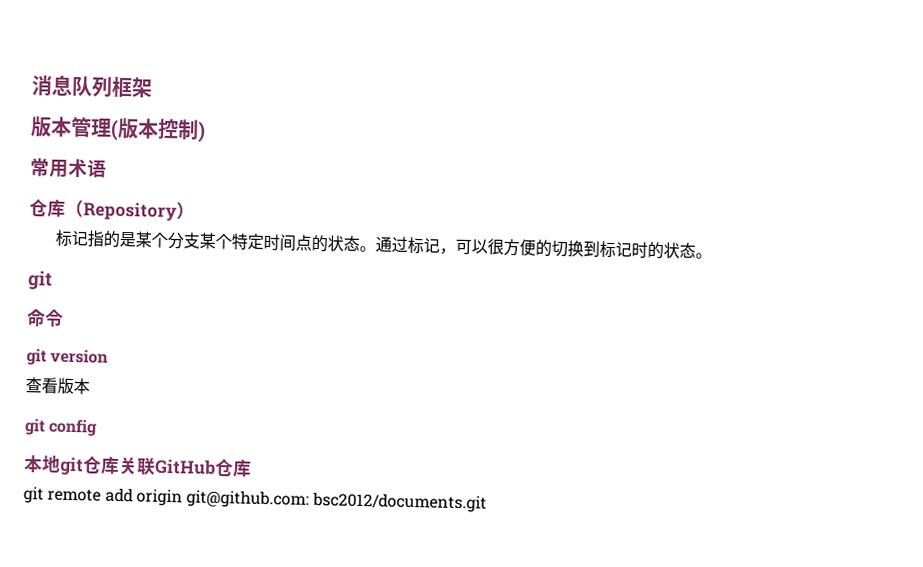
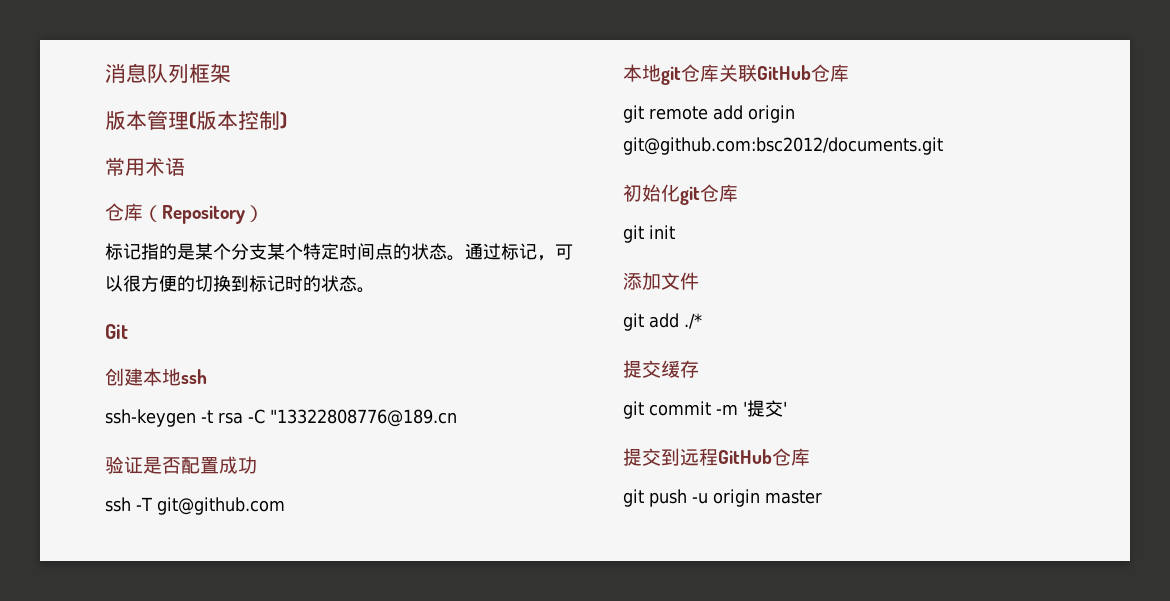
[27,270,53,290] [27,309,64,328] [26,348,109,366] [25,377,90,395] [24,418,99,437] git // 命令 // git version // 查看版本 // git config -> [105,324,128,339] [105,368,207,386] [105,409,457,427] [105,456,257,474] [105,497,285,515] Git // 创建本地ssh // ssh-keygen -t rsa -C "13322808776@189.cn // 验证是否配置成功 // ssh -T git@github.com
[186,489,487,513] git@github.com: bsc2012/documents.git -> [623,137,943,155] [623,184,738,205] [623,225,675,243] [623,272,699,290] [623,313,702,331] [623,360,699,378] [623,400,787,419] [623,448,810,466] [623,489,822,507] git@github.com:bsc2012/documents.git // 初始化git仓库 // git init // 添加文件 // git add ./* // 提交缓存 // git commit -m '提交' // 提交到远程GitHub仓库 // git push -u origin master

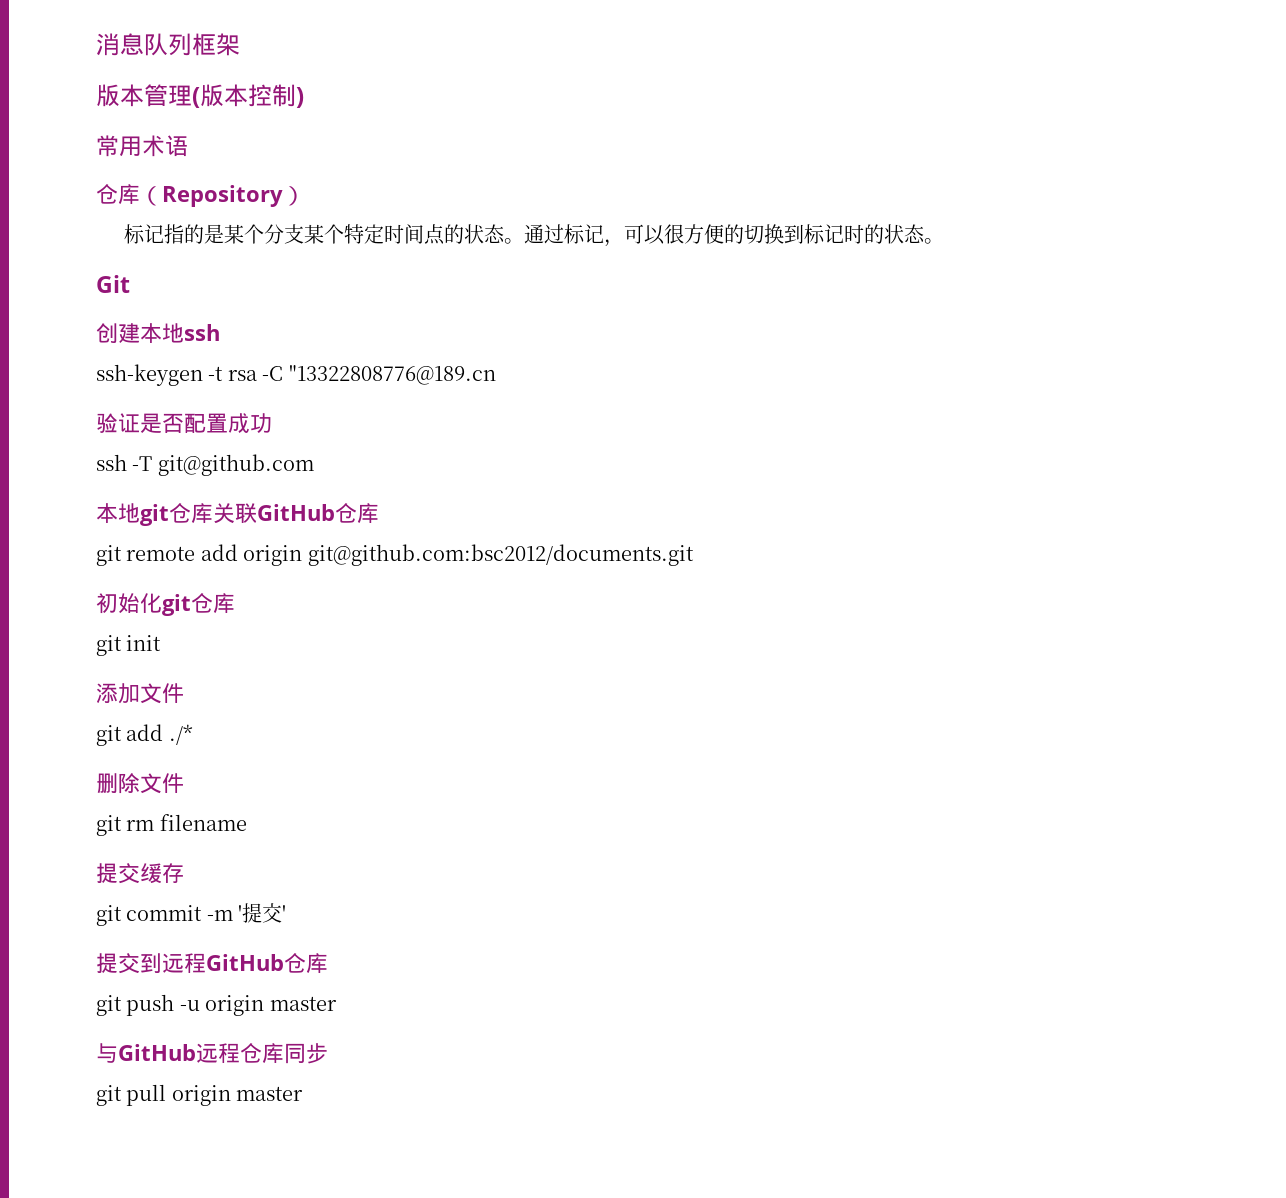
(702, 321) none -> [96,773,184,794] [96,814,247,836] // 删除文件 // git rm filename
(822, 497) none -> [96,1043,328,1064] [96,1084,304,1106] // 与GitHub远程仓库同步 // git pull origin master

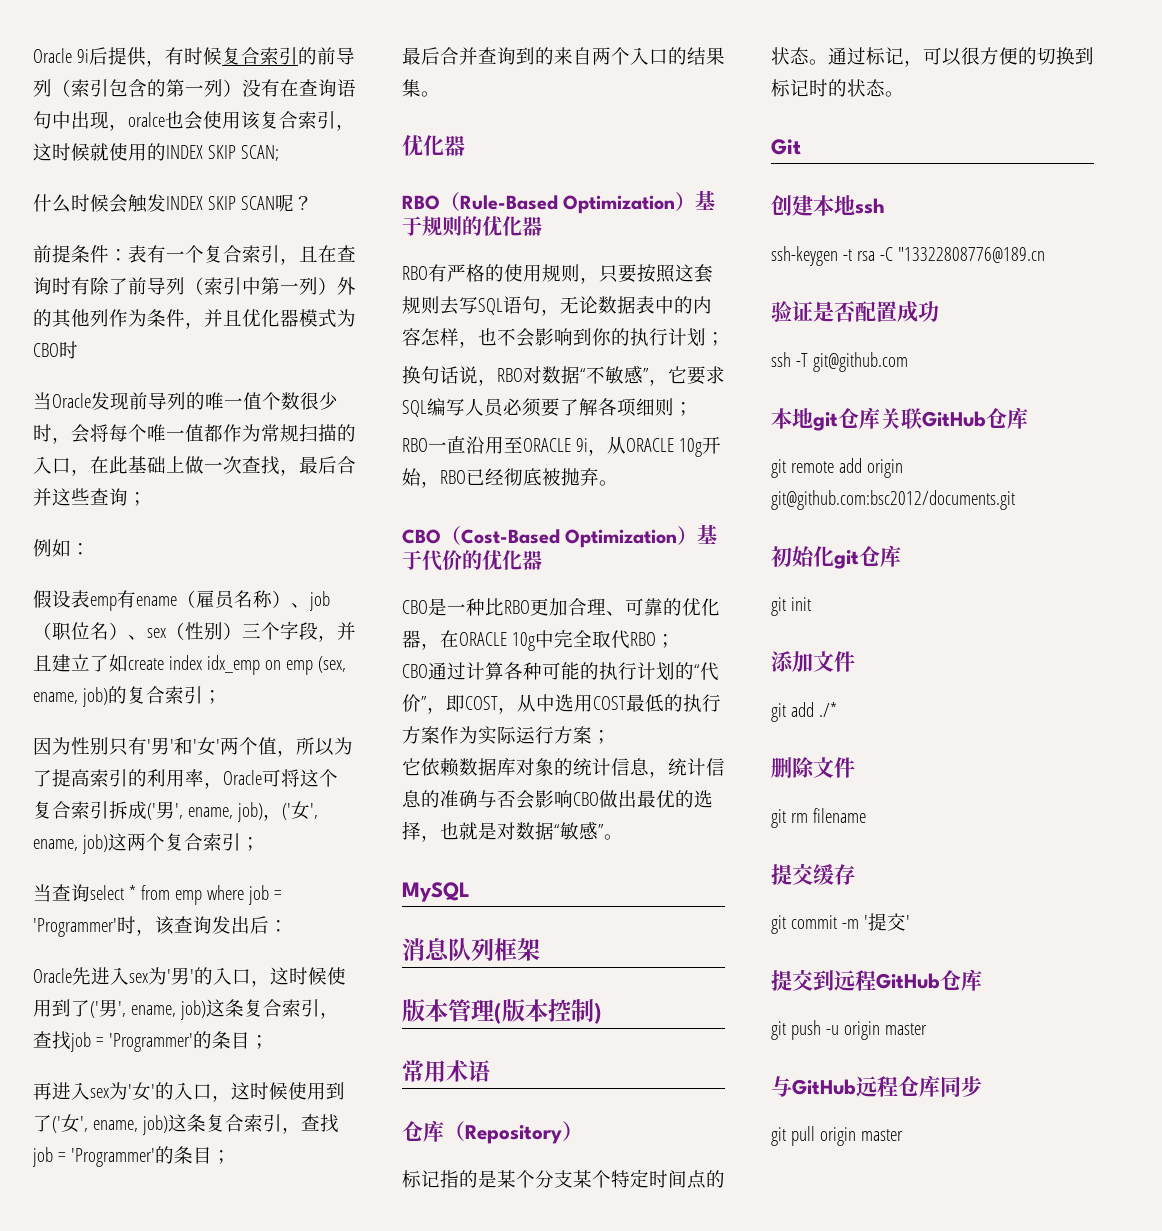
(96, 44) none -> [33,47,355,67] [33,79,356,97] [33,111,355,131] [33,143,279,161] [33,194,313,213] [33,245,356,265] [33,277,356,295] [33,309,356,329] [33,341,78,359] [33,392,338,410] [33,424,356,444] [33,456,356,476] [33,488,147,506] [33,539,90,557] [33,590,330,611] [33,621,356,642] [33,654,346,675] [33,686,222,707] [33,737,353,757] [33,769,338,789] [33,801,318,822] [33,833,260,854] [33,884,282,905] [33,916,289,937] [33,967,346,987] [33,999,339,1020] [33,1031,270,1052] [33,1082,345,1102] [33,1114,339,1135] [32,1146,232,1167] [402,47,725,65] [402,79,440,97] [402,135,465,156] [402,190,716,214] [402,216,542,237] [402,264,713,284] [402,296,712,316] [402,328,725,348] [402,366,725,386] [402,398,693,417] [402,436,721,457] [402,468,618,488] [402,524,718,548] [402,550,542,571] [402,598,720,616] [402,629,675,651] [402,662,719,681] [402,694,721,714] [402,726,611,745] [402,758,725,778] [402,790,713,809] [402,821,623,842] [402,882,470,902] Oracle 9i后提供，有时候复合索引的前导列（索引包含的第一列）没有在查询语句中出现，oralce也会使用该复合索引，这时候就使用的INDEX SKIP SCAN; // 什么时候会触发INDEX SKIP SCAN呢？ // 前提条件：表有一个复合索引，且在查询时有除了前导列（索引中第一列）外的其他列作为条件，并且优化器模式为CBO时 // 当Oracle发现前导列的唯一值个数很少时，会将每个唯一值都作为常规扫描的入口，在此基础上做一次查找，最后合并这些查询； // 例如： // 假设表emp有ename（雇员名称）、job（职位名）、sex（性别）三个字段，并且建立了如create index idx_emp on emp (sex, ename, job)的复合索引； // 因为性别只有'男'和'女'两个值，所以为了提高索引的利用率，Oracle可将这个复合索引拆成('男', ename, job)，('女', ename, job)这两个复合索引； // 当查询select * from emp where job = 'Programmer'时，该查询发出后： // Oracle先进入sex为'男'的入口，这时候使用到了('男', ename, job)这条复合索引，查找job = 'Programmer'的条目； // 再进入sex为'女'的入口，这时候使用到了('女', ename, job)这条复合索引，查找job = 'Programmer'的条目； // 最后合并查询到的来自两个入口的结果集。 // 优化器 // RBO（Rule-Based Optimization）基于规则的优化器 // RBO有严格的使用规则，只要按照这套规则去写SQL语句，无论数据表中的内容怎样，也不会影响到你的执行计划； // 换句话说，RBO对数据“不敏感”，它要求SQL编写人员必须要了解各项细则； // RBO一直沿用至ORACLE 9i，从ORACLE 10g开始，RBO已经彻底被抛弃。 // CBO（Cost-Based Optimization）基于代价的优化器 // CBO是一种比RBO更加合理、可靠的优化器，在ORACLE 10g中完全取代RBO； // CBO通过计算各种可能的执行计划的“代价”，即COST，从中选用COST最低的执行方案作为实际运行方案； // 它依赖数据库对象的统计信息，统计信息的准确与否会影响CBO做出最优的选择，也就是对数据“敏感”。 // MySQL //

